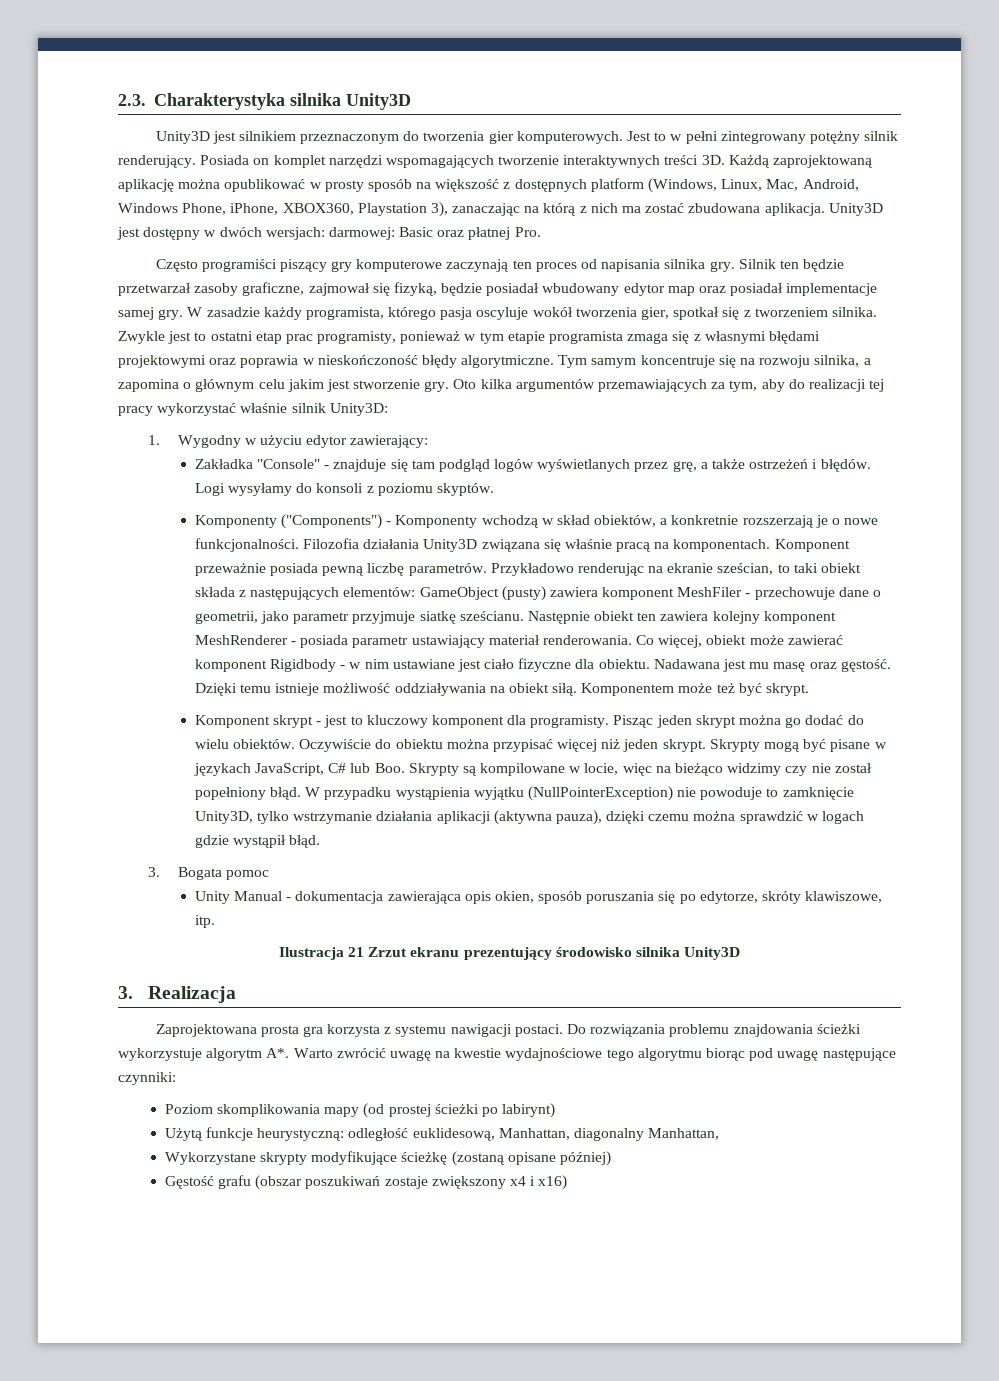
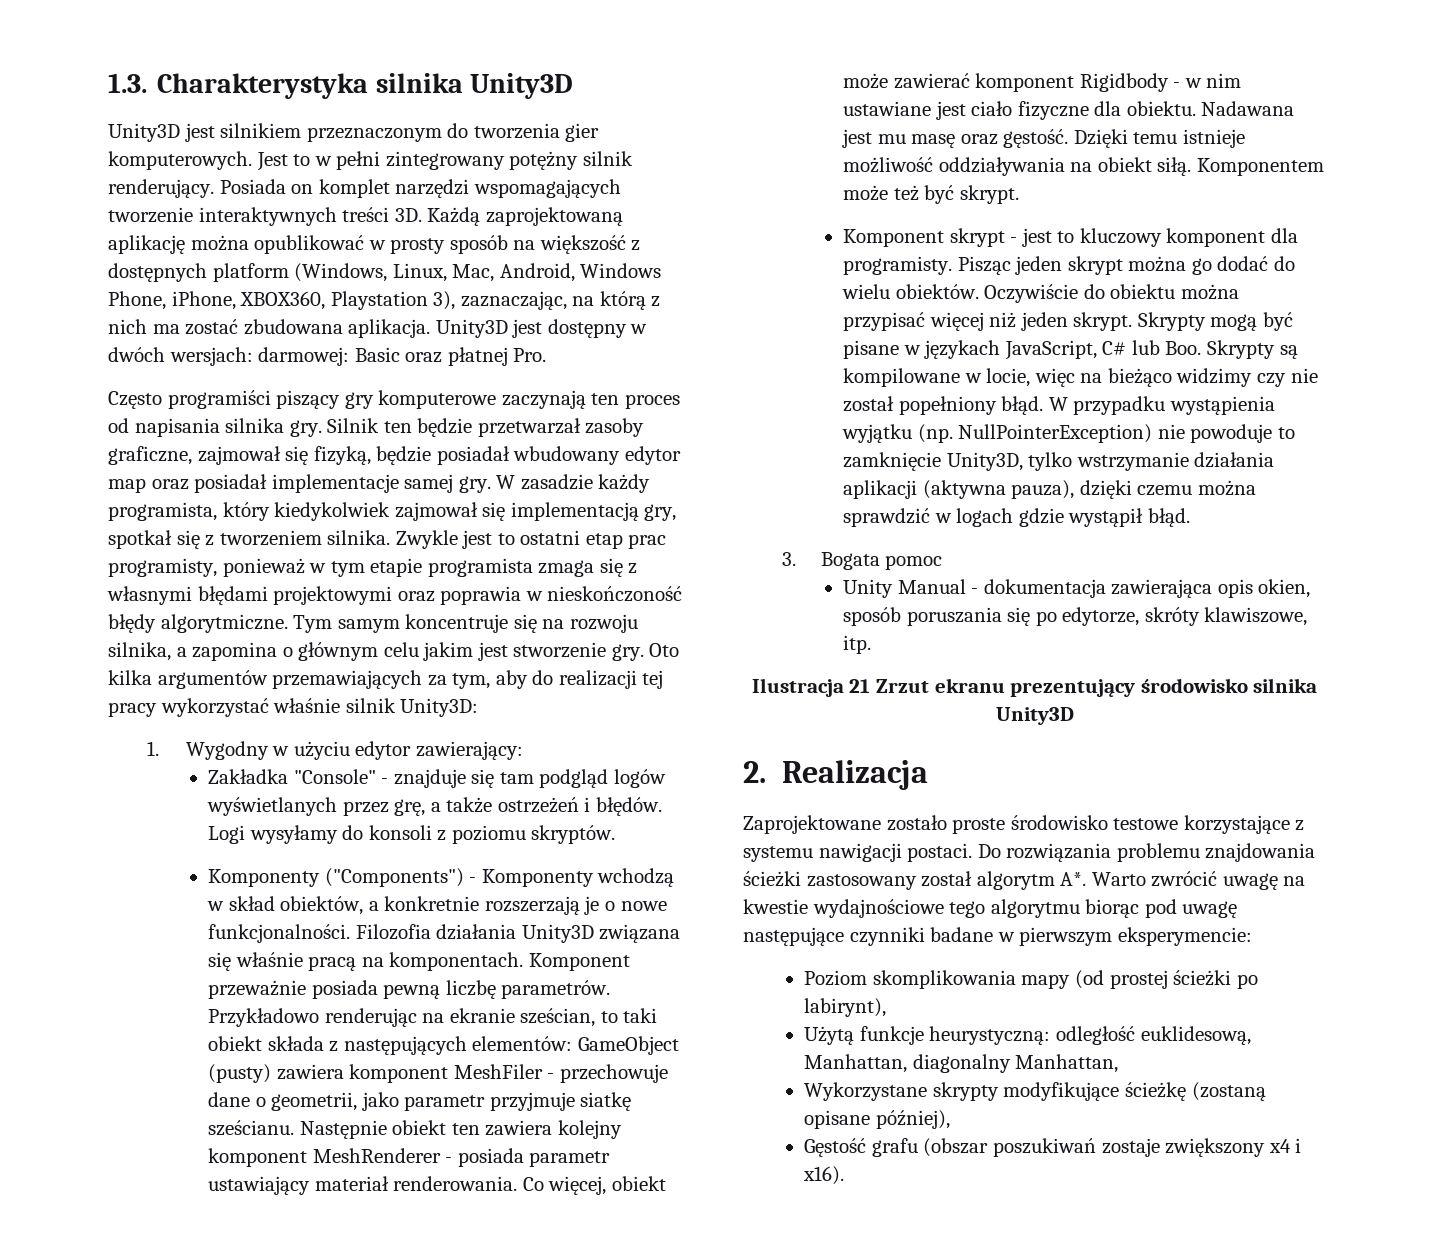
[118,94,146,106] 2.3. -> [108,73,147,93] 1.3.
[452,203,521,216] zanaczając -> [460,291,567,310] zaznaczając,
[388,307,670,320] którego pasja oscyluje wokół tworzenia gier, -> [222,502,677,521] który kiedykolwiek zajmował się implementacją gry,
[436,483,494,496] skyptów. -> [531,825,616,844] skryptów.
[527,786,673,801] (NullPointerException) -> [917,424,1153,443] (np. NullPointerException)
[118,986,133,999] 3. -> [743,761,766,783] 2.
[155,1024,381,1037] Zaprojektowana prosta gra korzysta -> [743,815,1290,834] Zaprojektowane zostało proste środowisko testowe korzystające
[118,1048,202,1061] wykorzystuje -> [806,871,973,890] zastosowany został
[118,1072,176,1085] czynniki: -> [849,927,1252,946] czynniki badane w pierwszym eksperymencie:
[502,1103,556,1118] labirynt) -> [804,998,887,1017] labirynt),
[560,1151,612,1166] później) -> [875,1110,950,1129] później),
[538,1175,568,1190] x16) -> [803,1166,845,1185] x16).

